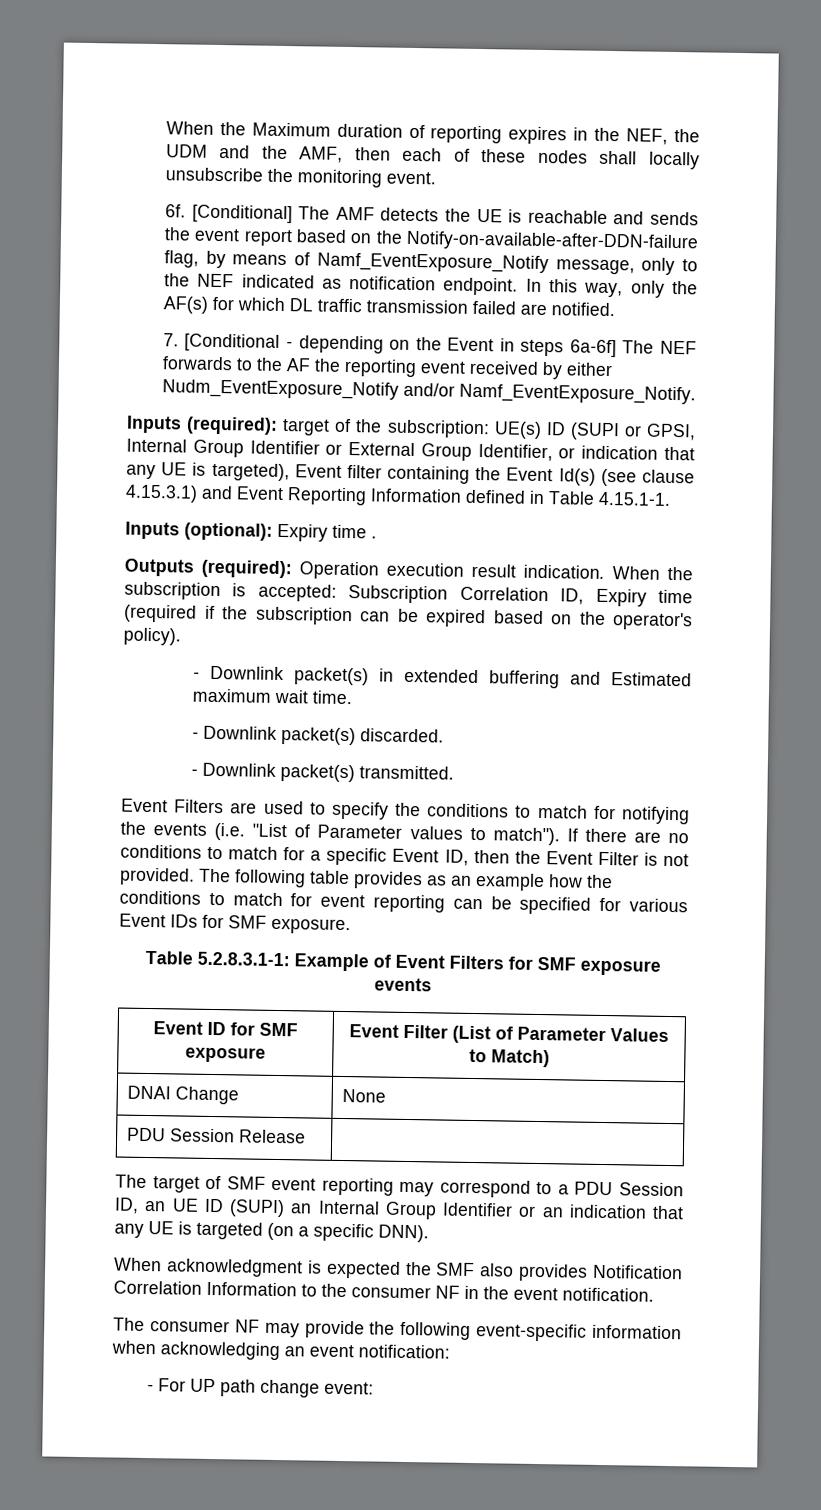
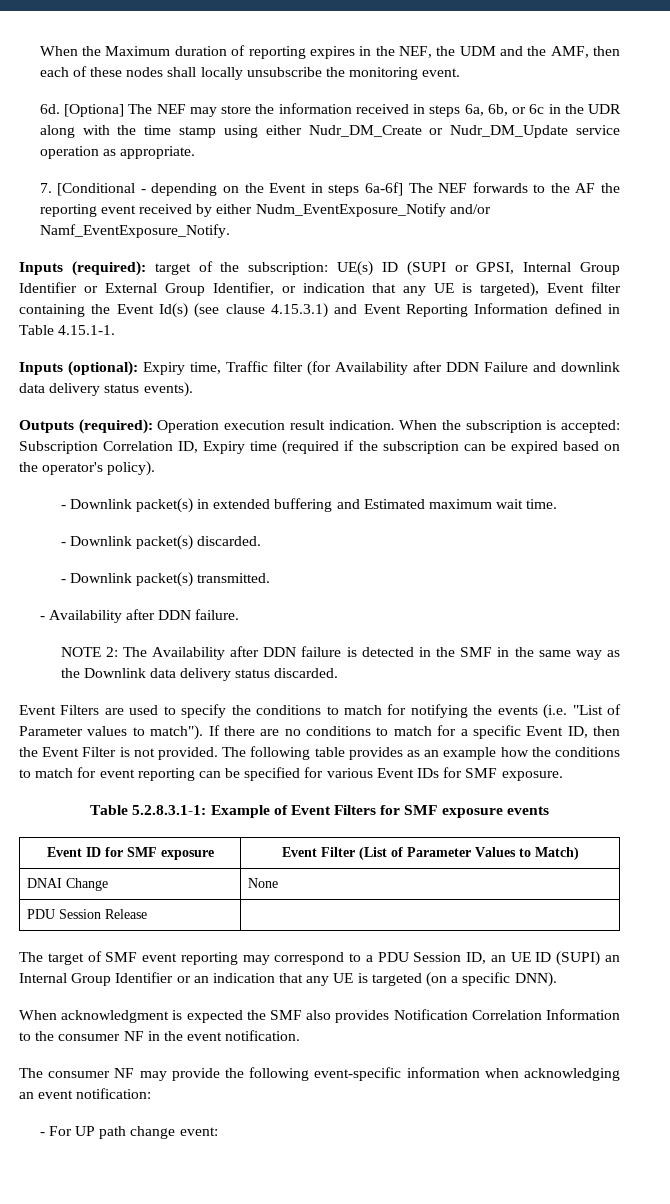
[164,204,699,226] [163,227,699,253] [163,250,698,276] [163,273,698,298] [162,296,615,317] 6f. [Conditional] The AMF detects the UE is reachable and sends the event report based on the Notify-on-available-after-DDN-failure flag, by means of Namf_EventExposure_Notify message, only to the NEF indicated as notification endpoint. In this way, only the AF(s) for which DL traffic transmission failed are notified. -> [39,103,622,117] [39,125,621,138] [39,146,196,159] 6d. [Optiona] The NEF may store the information received in steps 6a, 6b, or 6c in the UDR along with the time stamp using either Nudr_DM_Create or Nudr_DM_Update service operation as appropriate.
[332,524,377,539] time . -> [190,361,620,376] [19,382,193,397] time, Traffic filter (for Availability after DDN Failure and downlink data delivery status events).
(454, 772) none -> [39,609,240,623] [60,646,620,660] [60,668,339,681] // - Availability after DDN failure. // NOTE 2: The Availability after DDN failure is detected in the SMF in the same way as the Downlink data delivery status discarded.

